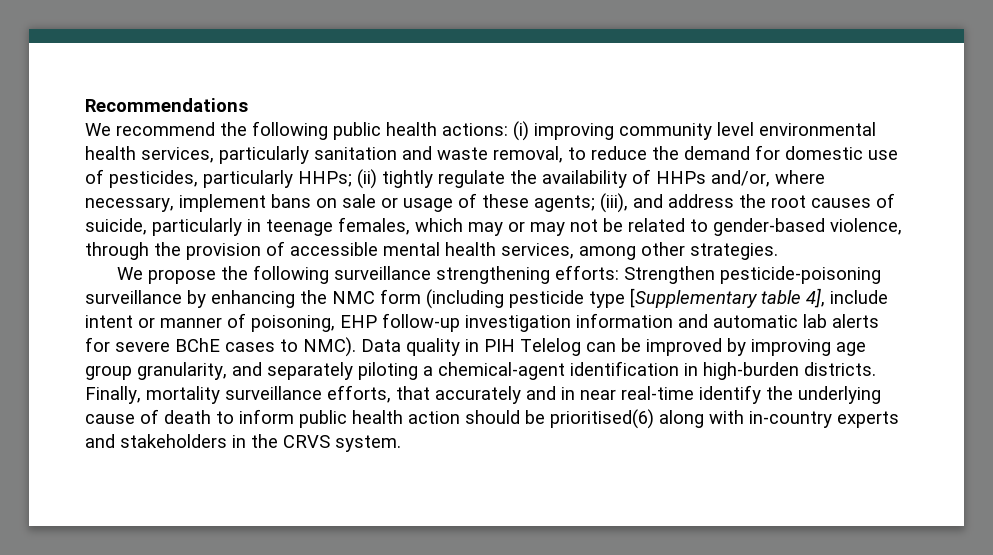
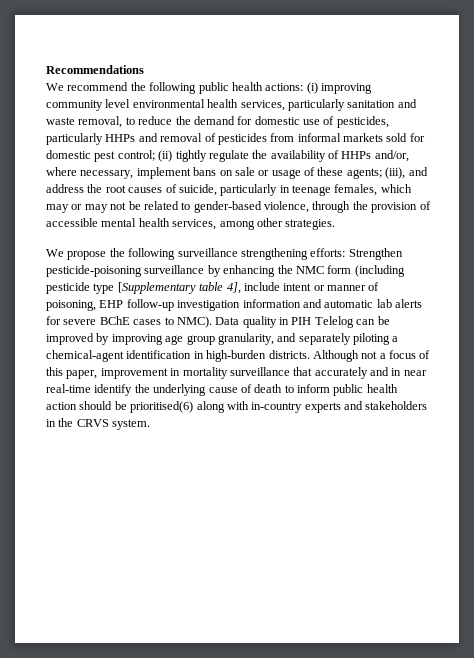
[298,171,352,187] HHPs; -> [105,133,425,145] [46,150,155,162] HHPs and removal of pesticides from informal markets sold for domestic pest control;
[85,386,141,404] Finally, -> [312,350,431,362] [46,367,181,379] Although not a focus of this paper, improvement in
[327,385,391,403] efforts, -> (290, 371) none

